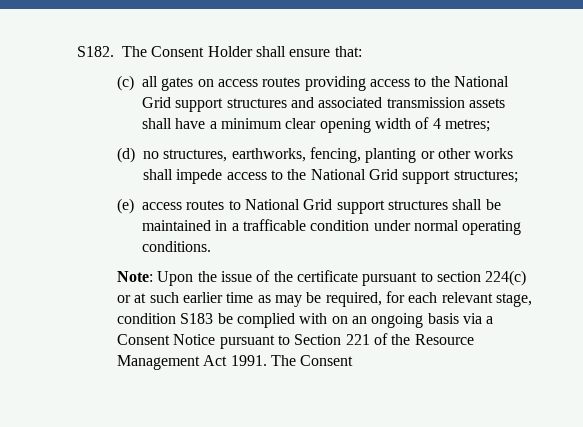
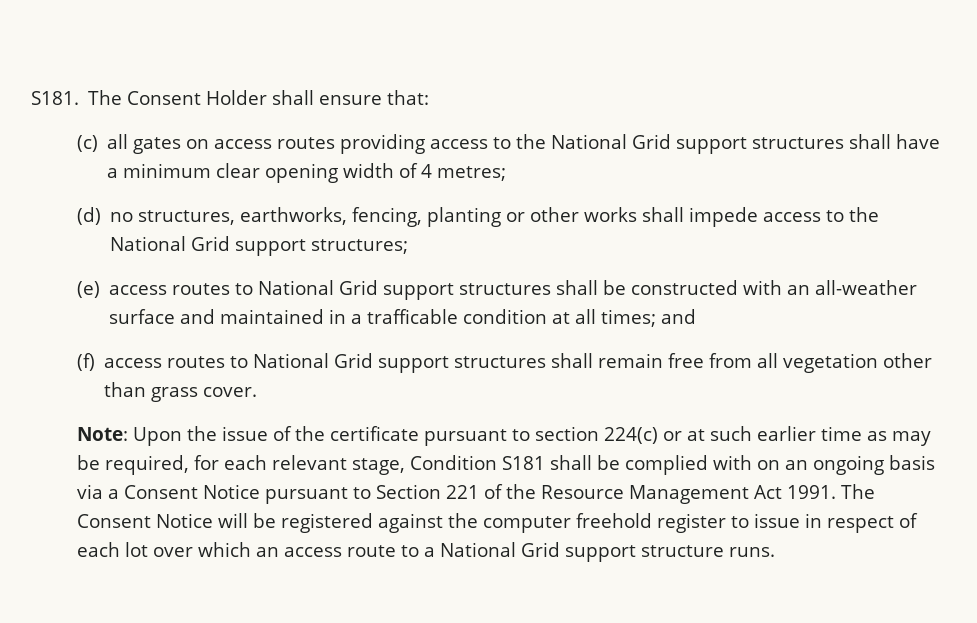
[77,46,114,57] S182. -> [31,91,79,105] S181.
[291,97,506,108] and associated transmission assets -> (845, 143) none
(501, 204) none -> [631,280,918,295] [109,309,216,324] constructed with an all-weather surface and
[373,220,522,235] [142,241,212,252] under normal operating conditions. -> [552,309,697,327] [76,353,933,373] [104,382,258,402] at all times; and // (f) access routes to National Grid support structures shall remain free from all vegetation other than grass cover.
[117,313,214,324] condition S183 -> [409,455,592,470] Condition S181 shall
(354, 360) none -> [155,513,918,533] [76,542,775,562] Notice will be registered against the computer freehold register to issue in respect of each lot over which an access route to a National Grid support structure runs.

